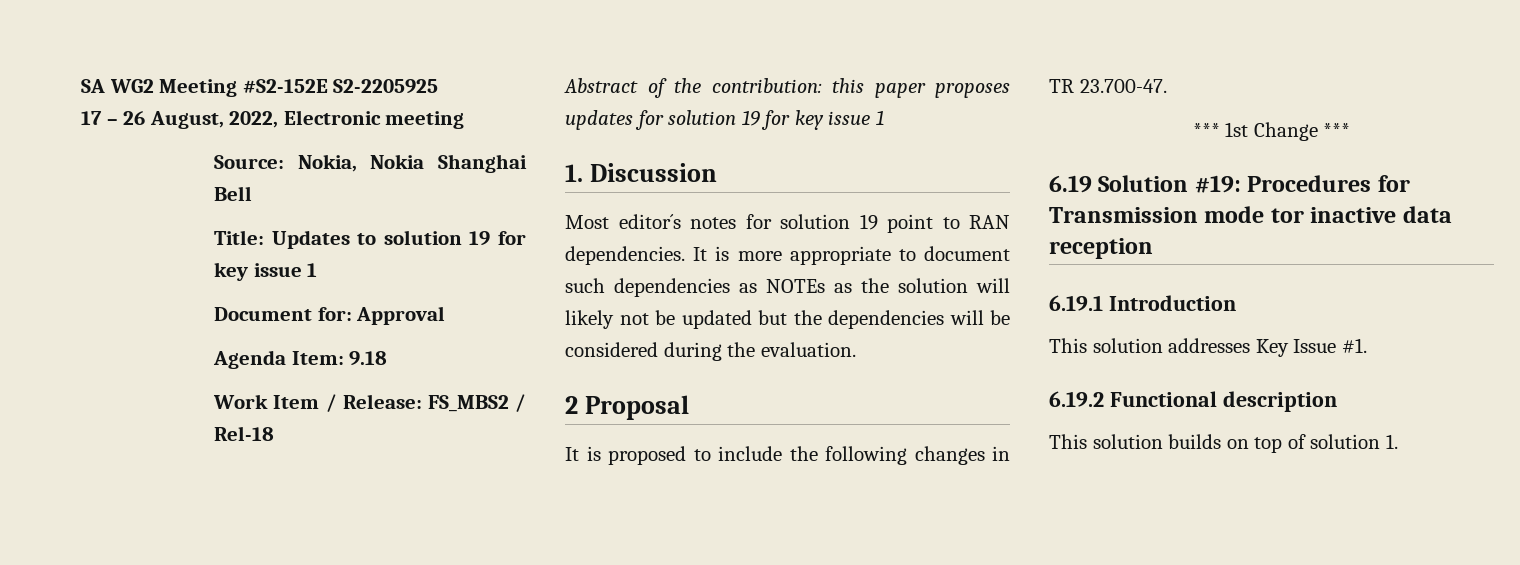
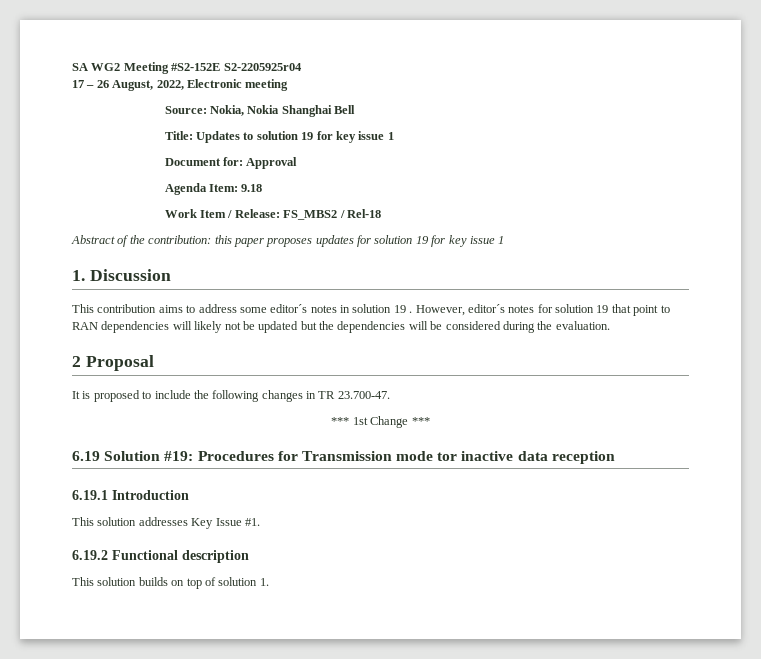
[333,79,439,94] S2-2205925 -> [223,63,302,71] S2-2205925r04
[565,215,609,229] Most -> [72,304,465,316] This contribution aims to address some editor´s notes in solution 19 . However,
(878, 222) none -> [611,304,631,313] that
[565,246,1010,265] [565,278,968,297] dependencies. It is more appropriate to document such dependencies as NOTEs as the solution -> [101,321,170,333] dependencies

